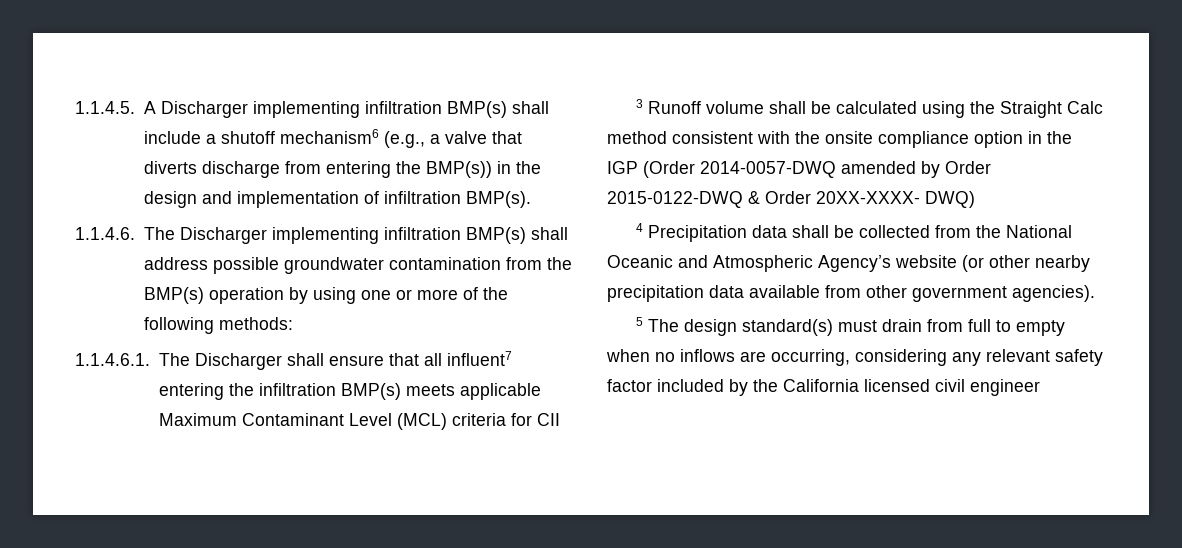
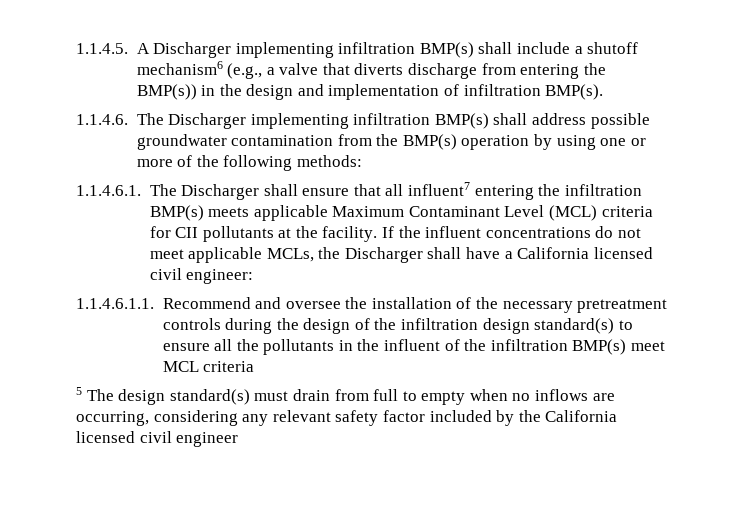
[635,99,1103,118] [607,131,1072,148] [607,161,991,178] [607,191,975,208] [635,223,1072,242] [607,255,1090,272] [607,285,1095,302] // 3 Runoff volume shall be calculated using the Straight Calc method consistent with the onsite compliance option in the IGP (Order 2014-0057-DWQ amended by Order 2015-0122-DWQ & Order 20XX-XXXX- DWQ) // 4 Precipitation data shall be collected from the National Oceanic and Atmospheric Agency’s website (or other nearby precipitation data available from other government agencies). -> [202,226,641,242] [149,247,653,263] [149,268,254,284] [76,297,668,313] [162,318,633,334] [162,339,665,355] [162,361,255,372] pollutants at the facility. If the influent concentrations do not meet applicable MCLs, the Discharger shall have a California licensed civil engineer: // 1.1.4.6.1.1. Recommend and oversee the installation of the necessary pretreatment controls during the design of the infiltration design standard(s) to ensure all the pollutants in the influent of the infiltration BMP(s) meet MCL criteria

